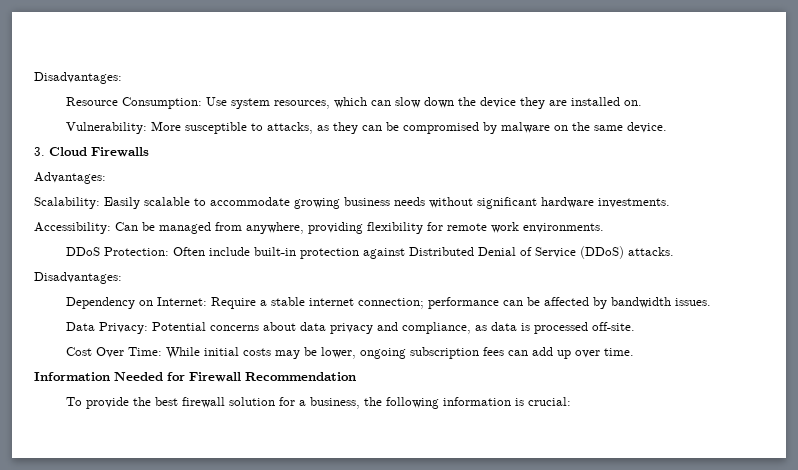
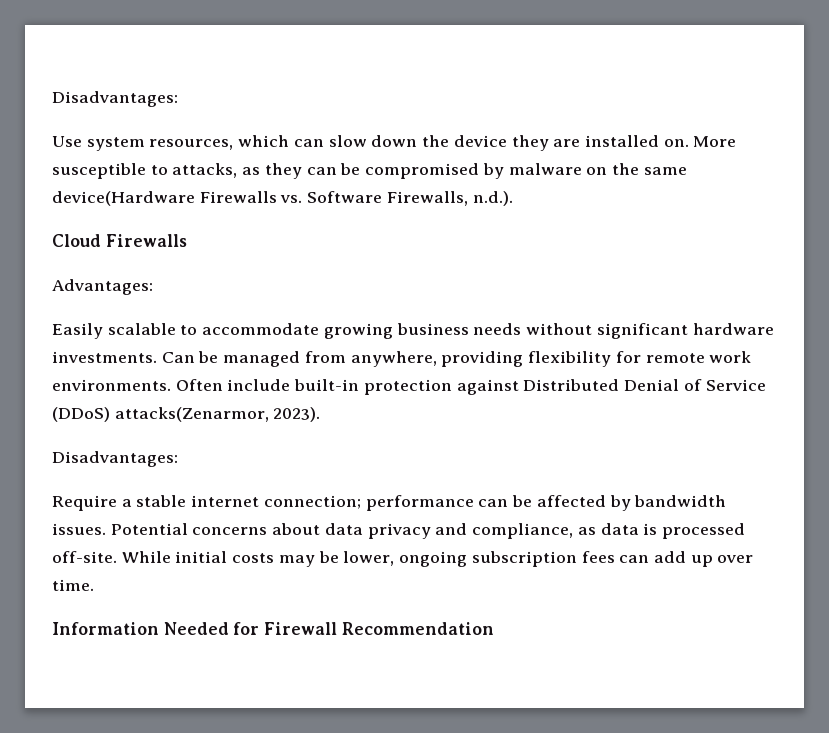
[34,72,122,84] [65,97,202,109] Disadvantages: // Resource Consumption: -> [52,91,178,107] Disadvantages: //
[65,122,147,134] // Vulnerability: -> (689, 143) none
[626,122,667,133] [34,147,45,156] device. // 3. -> [52,191,513,206] device(Hardware Firewalls vs. Software Firewalls, n.d.). //
[34,197,100,209] Scalability: -> (153, 287) none
[34,222,111,234] // Accessibility: -> (157, 357) none
[65,247,169,256] // DDoS Protection: -> (171, 385) none
[627,247,674,256] [34,272,122,284] [65,297,207,309] attacks. // Disadvantages: // Dependency on Internet: -> [114,407,321,422] [52,451,178,467] attacks(Zenarmor, 2023). // Disadvantages: //
[65,322,148,334] // Data Privacy: -> (106, 529) none
[65,347,162,358] // Cost Over Time: -> (117, 557) none
[65,397,571,409] // To provide the best firewall solution for a business, the following information is crucial: -> (494, 628) none

